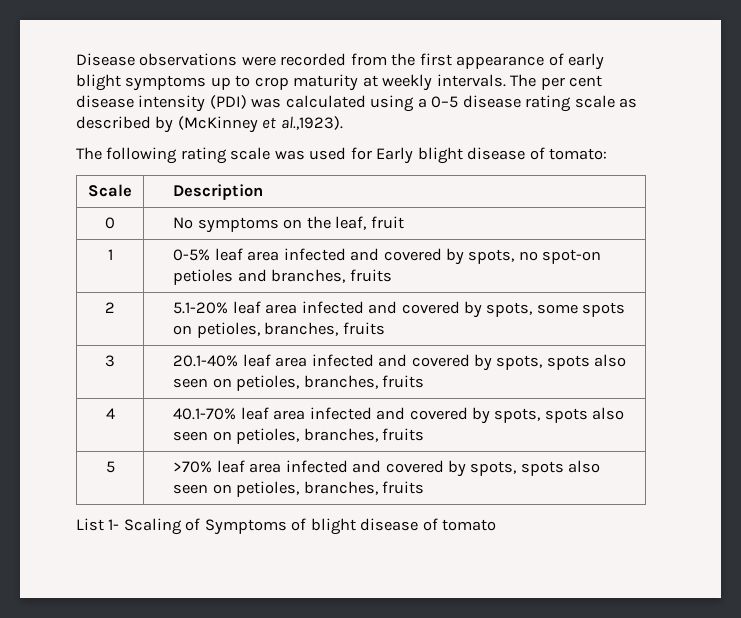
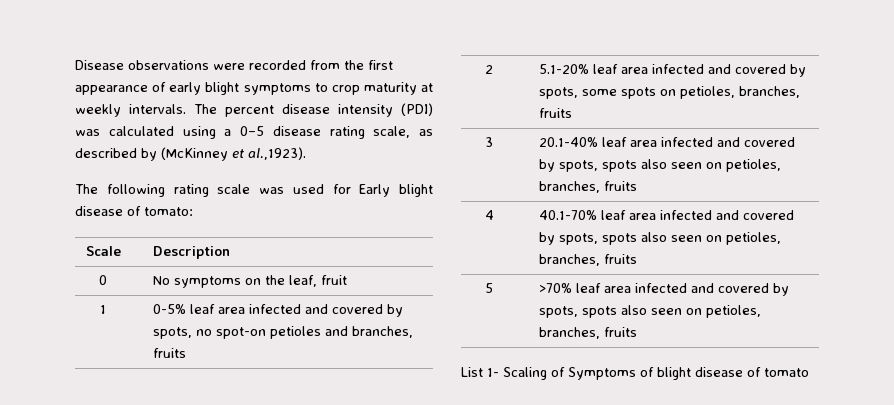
[210,77,231,90] up -> (311, 89) none
[540,75,603,90] per cent -> [225,105,274,117] percent
[574,95,615,108] scale -> [373,126,411,138] scale,

